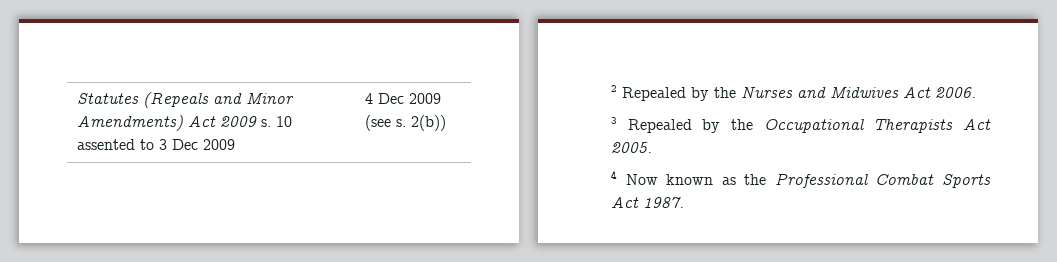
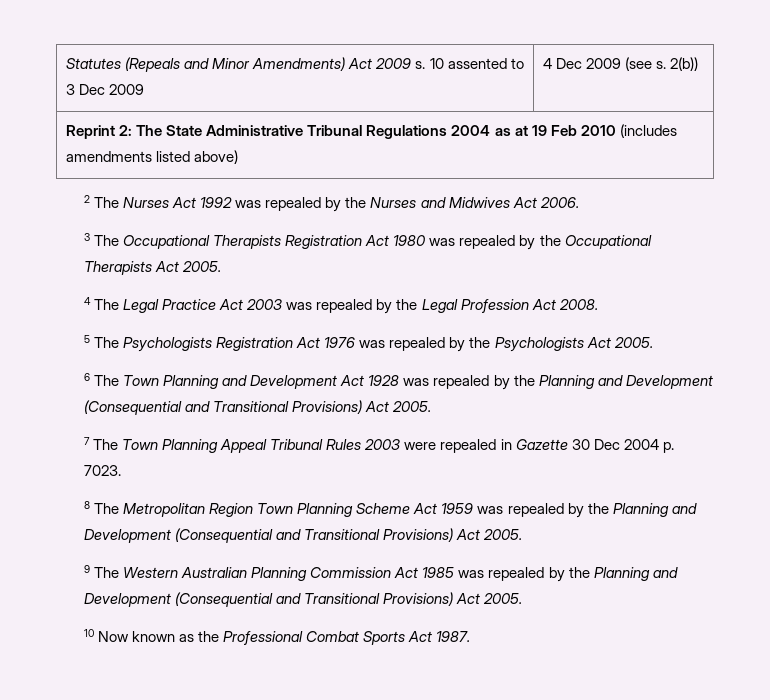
[611,85,687,101] // 2 Repealed -> [66,124,677,139] [66,150,239,164] [83,195,322,211] // Reprint 2: The State Administrative Tribunal Regulations 2004 as at 19 Feb 2010 (includes amendments listed above) // 2 The Nurses Act 1992 was repealed
[627,119,692,133] Repealed -> [94,235,516,249] The Occupational Therapists Registration Act 1980 was repealed
(618, 174) none -> [94,299,598,314] [83,335,653,352] [83,373,713,390] [83,400,432,415] [83,437,674,453] [83,465,121,476] [83,501,697,518] [83,528,523,543] [83,565,678,582] [83,592,523,607] [83,629,94,637] The Legal Practice Act 2003 was repealed by the Legal Profession Act 2008. // 5 The Psychologists Registration Act 1976 was repealed by the Psychologists Act 2005. // 6 The Town Planning and Development Act 1928 was repealed by the Planning and Development (Consequential and Transitional Provisions) Act 2005. // 7 The Town Planning Appeal Tribunal Rules 2003 were repealed in Gazette 30 Dec 2004 p. 7023. // 8 The Metropolitan Region Town Planning Scheme Act 1959 was repealed by the Planning and Development (Consequential and Transitional Provisions) Act 2005. // 9 The Western Australian Planning Commission Act 1985 was repealed by the Planning and Development (Consequential and Transitional Provisions) Act 2005. // 10

